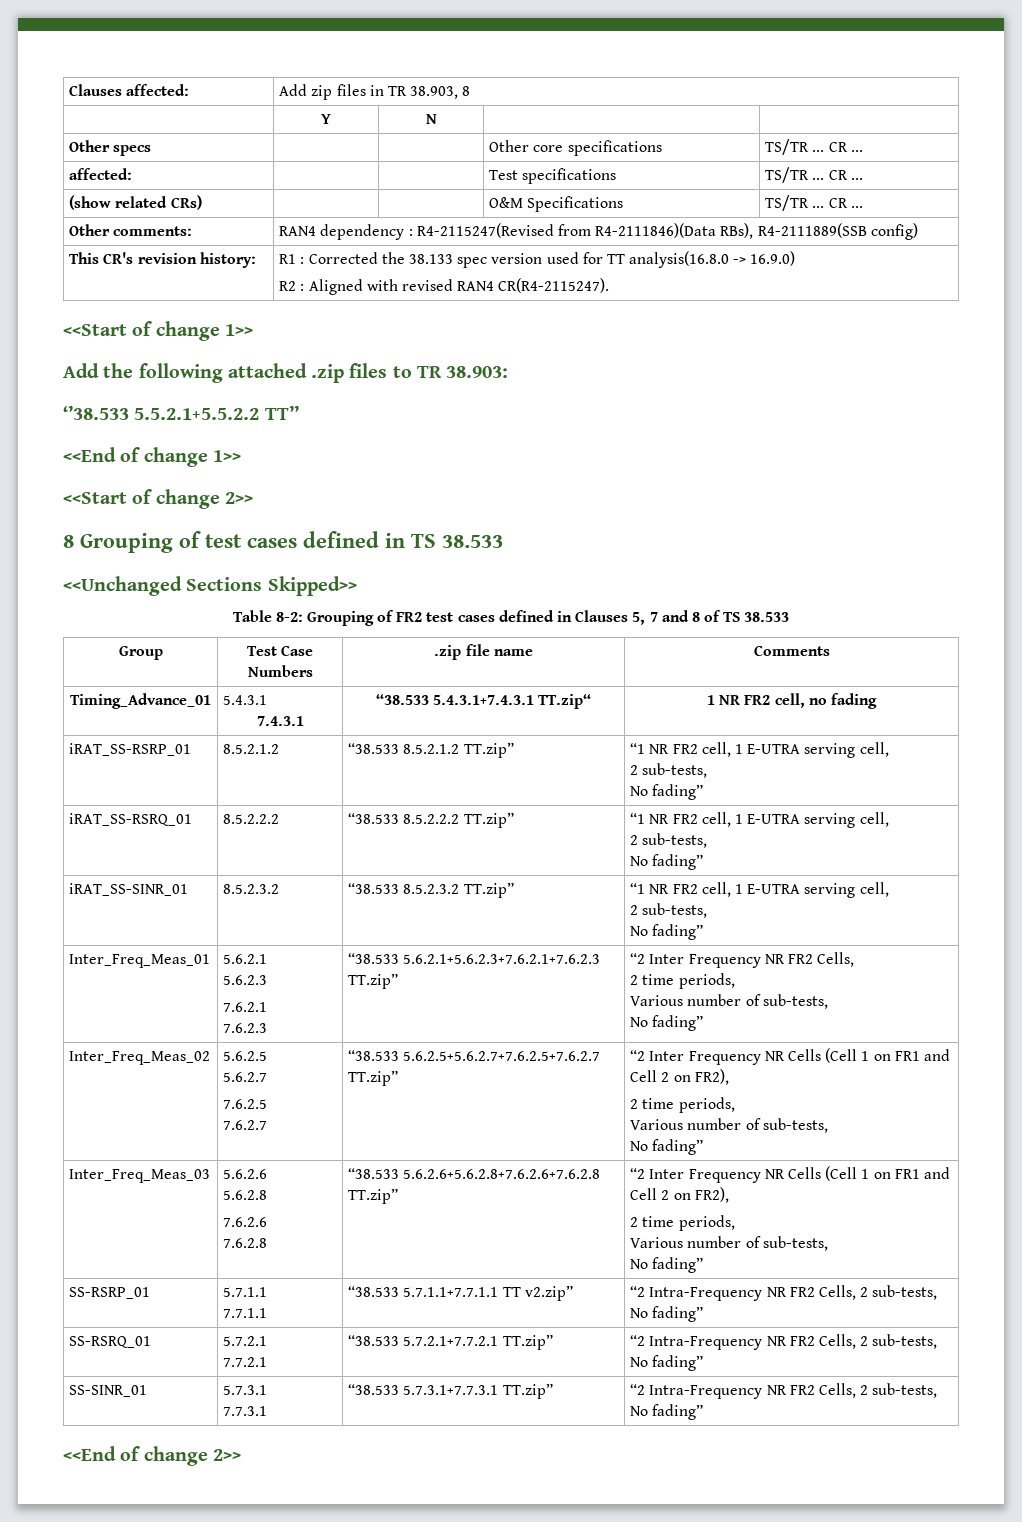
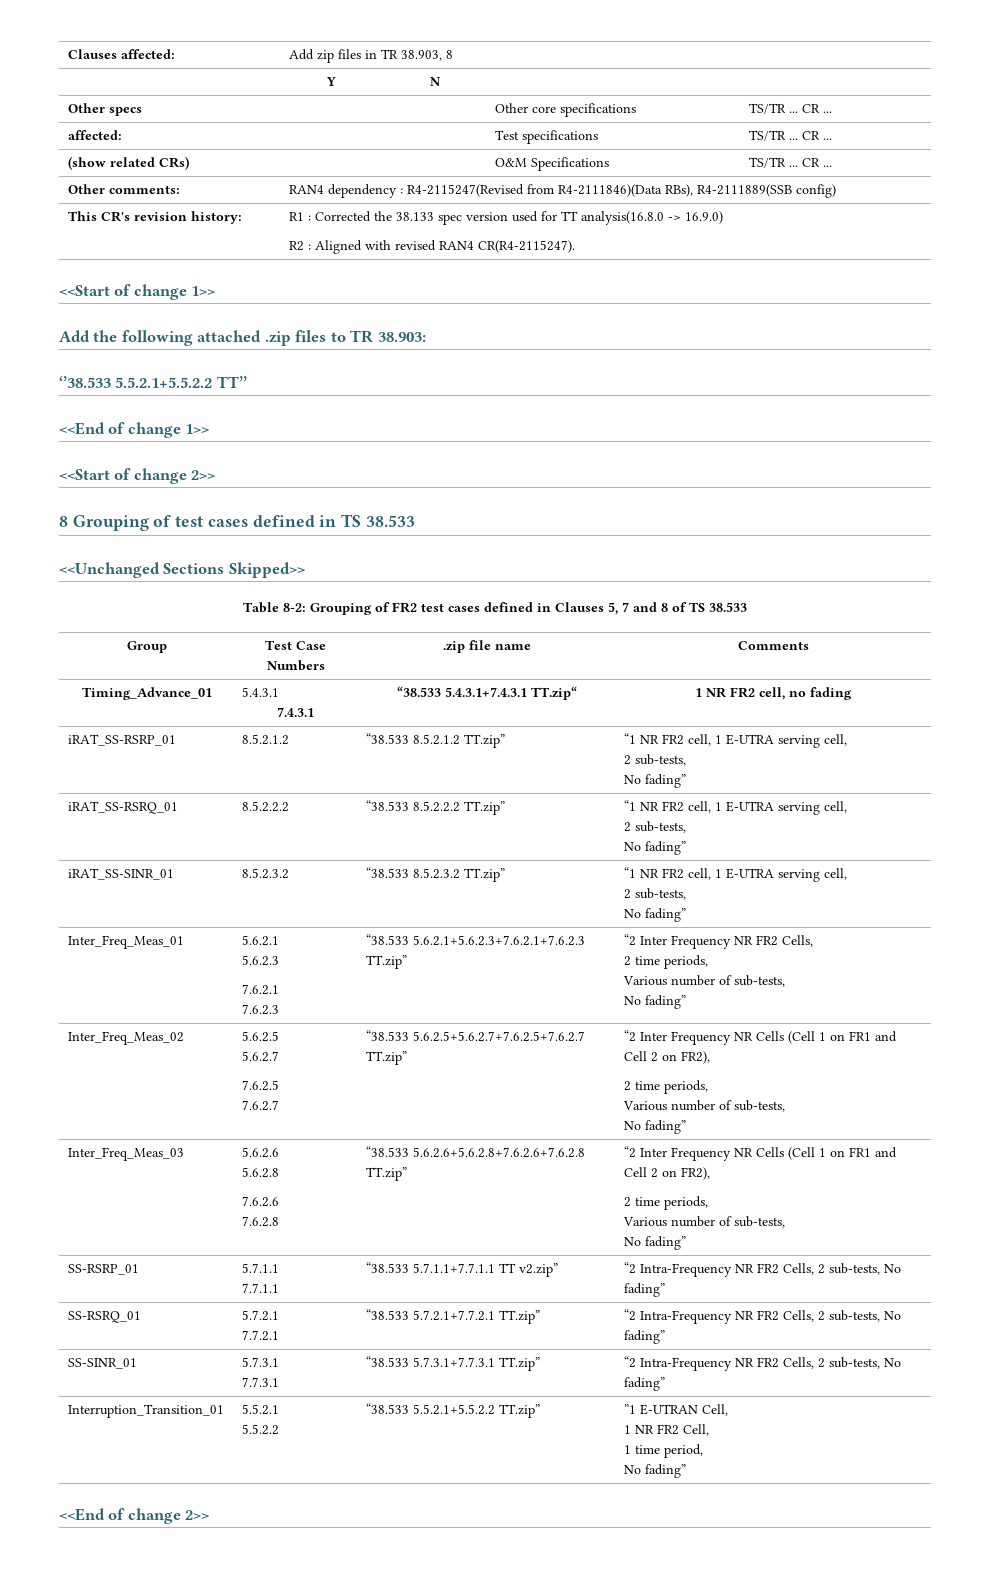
(704, 1412) none -> [67,1404,224,1418] [241,1404,279,1415] [241,1424,279,1435] [365,1403,540,1418] [623,1404,728,1416] [623,1424,709,1436] [623,1444,703,1458] [623,1464,686,1478] // Interruption_Transition_01 | 5.5.2.1 // 5.5.2.2 | “38.533 5.5.2.1+5.5.2.2 TT.zip” | ”1 E-UTRAN Cell, // 1 NR FR2 Cell, // 1 time period, // No fading”

